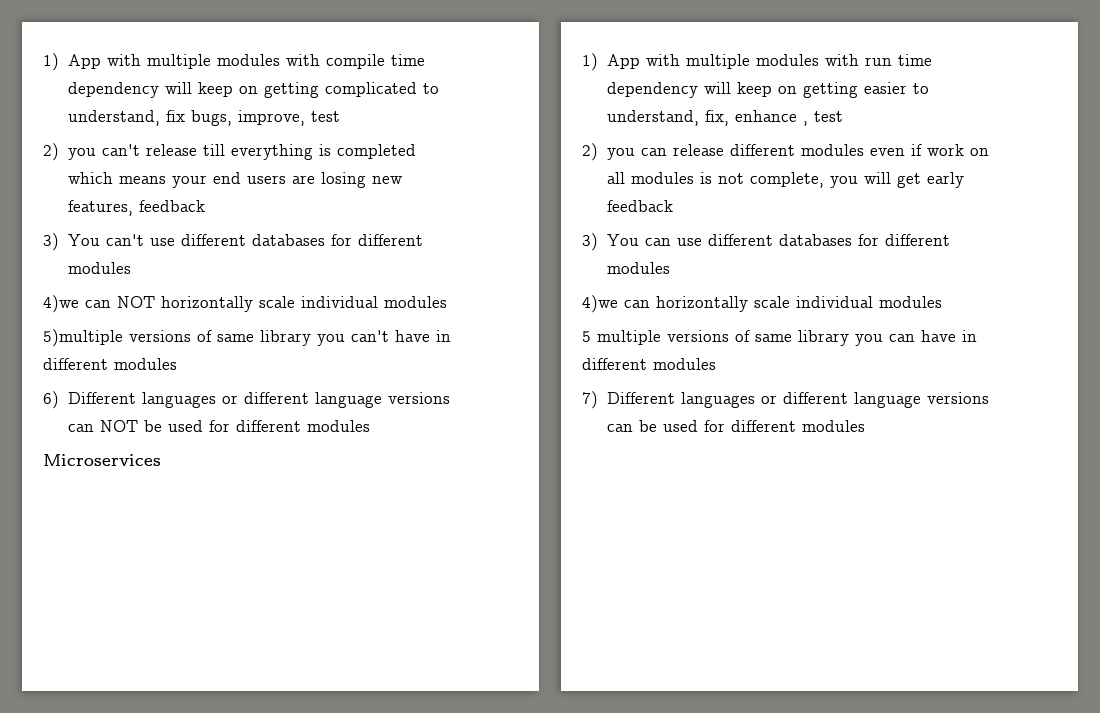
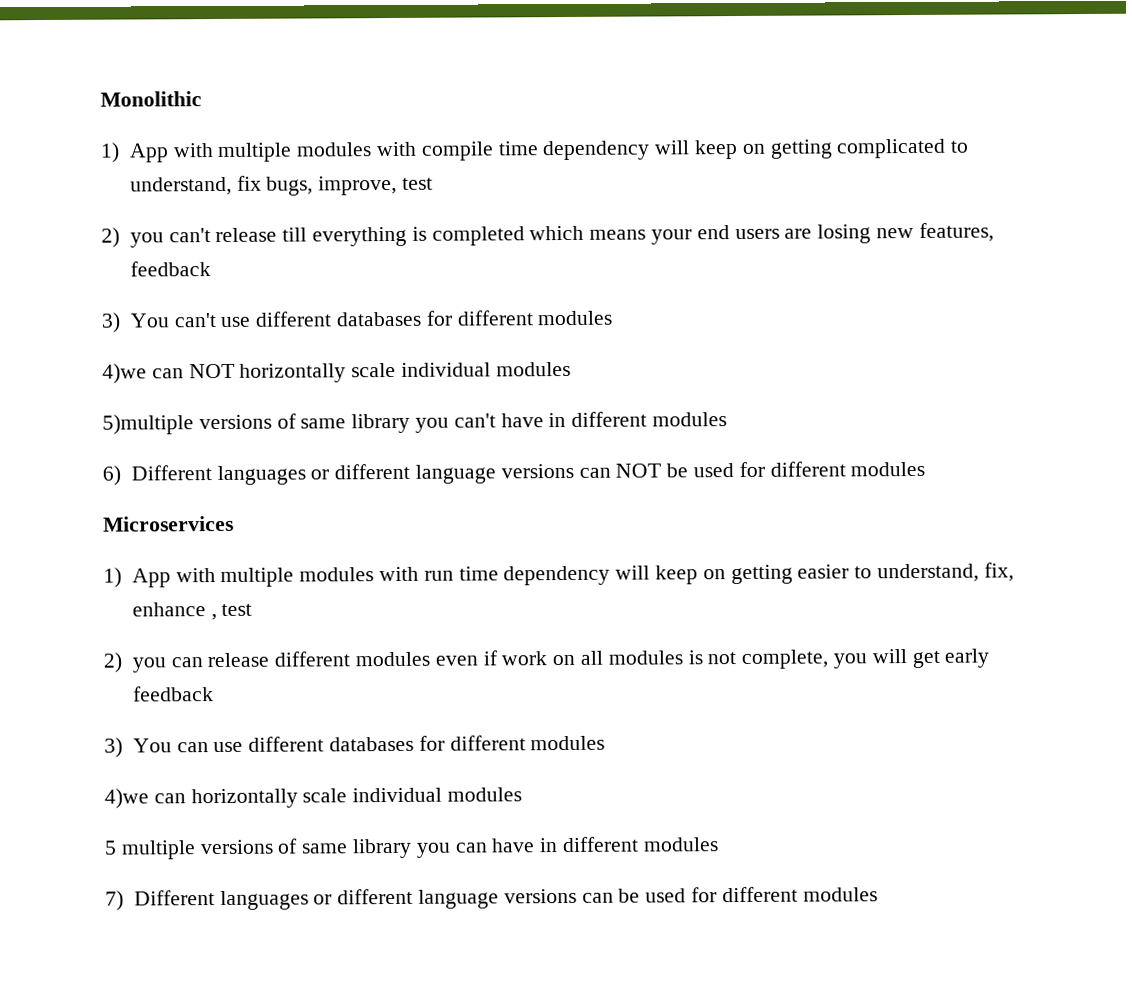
(43, 62) none -> [100,91,202,107] Monolithic //

